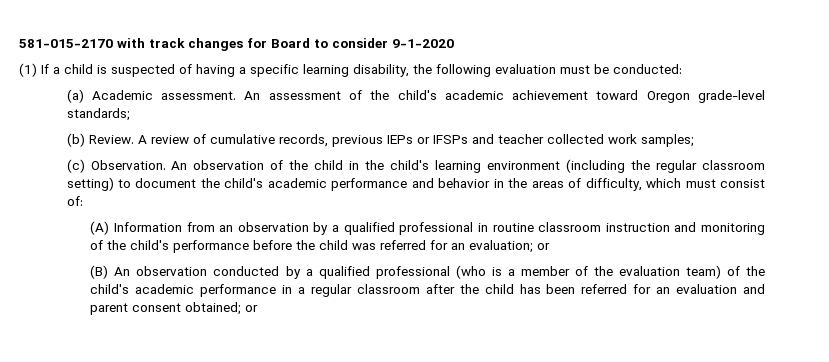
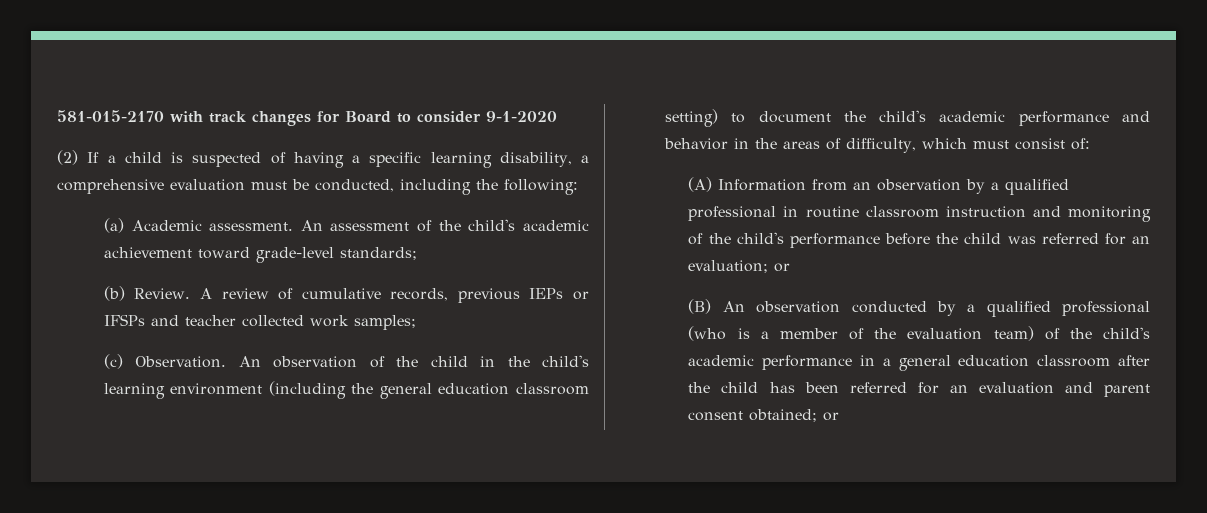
[19,63,37,77] (1) -> [57,150,78,165] (2)
[413,64,491,77] the following -> [581,155,589,163] [57,179,164,194] a comprehensive
[613,64,682,74] conducted: -> [315,179,578,195] conducted, including the following:
[646,91,690,103] Oregon -> (250, 253) none
[656,160,698,173] regular -> [379,383,510,399] general education
[310,284,352,297] regular -> [898,355,1030,371] general education

